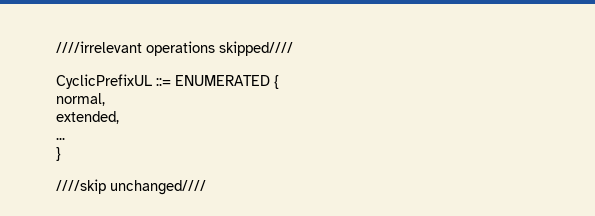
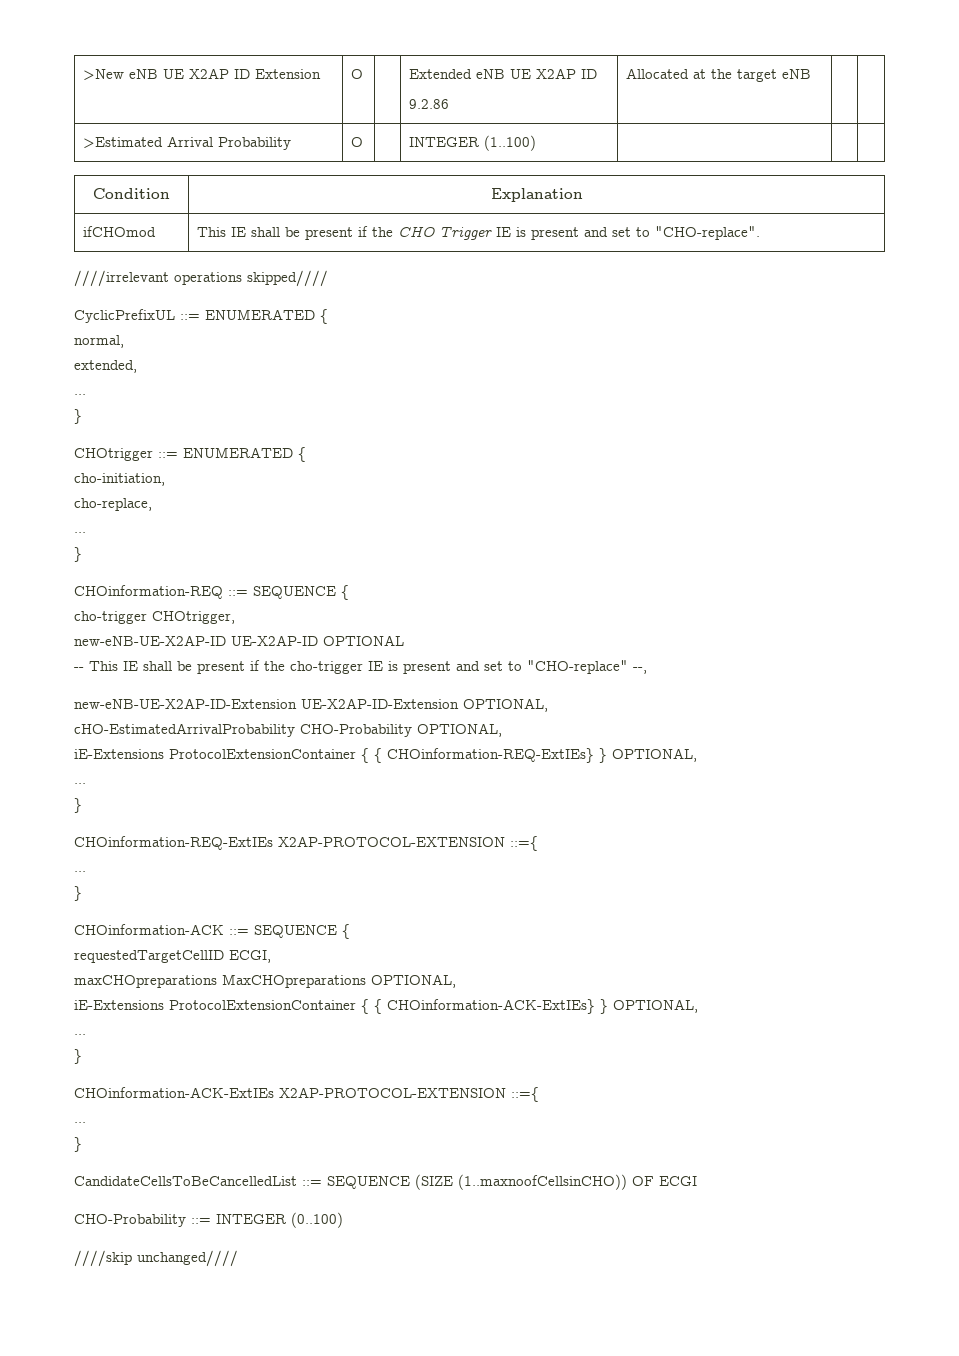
(56, 47) none -> [82,68,321,80] [350,69,363,79] [408,68,597,79] [408,99,449,109] [625,68,811,82] [82,136,291,150] [350,137,363,147] [408,135,536,151] [93,188,170,199] [490,188,583,202] [82,226,156,237] [196,226,760,240] >New eNB UE X2AP ID Extension | O | | Extended eNB UE X2AP ID // 9.2.86 | Allocated at the target eNB | | // >Estimated Arrival Probability | O | | INTEGER (1..100) | | | // Condition | Explanation // ifCHOmod | This IE shall be present if the CHO Trigger IE is present and set to "CHO-replace". //
(61, 154) none -> [74,447,306,462] [74,473,165,486] [74,498,152,511] [74,532,86,533] [74,547,82,562] [74,585,349,600] [74,611,235,624] [74,635,404,646] [74,660,647,674] [74,698,548,712] [74,723,502,737] [74,748,697,763] [74,783,86,784] [74,798,82,813] [74,836,538,851] [74,871,86,872] [74,886,82,901] [74,924,350,939] [74,950,271,963] [74,974,456,988] [74,999,698,1014] [74,1034,86,1035] [74,1049,82,1064] [74,1087,539,1102] [74,1122,86,1123] [74,1137,82,1152] [74,1174,697,1190] [74,1212,343,1228] // CHOtrigger ::= ENUMERATED { // cho-initiation, // cho-replace, // ... // } // CHOinformation-REQ ::= SEQUENCE { // cho-trigger CHOtrigger, // new-eNB-UE-X2AP-ID UE-X2AP-ID OPTIONAL // -- This IE shall be present if the cho-trigger IE is present and set to "CHO-replace" --, // new-eNB-UE-X2AP-ID-Extension UE-X2AP-ID-Extension OPTIONAL, // cHO-EstimatedArrivalProbability CHO-Probability OPTIONAL, // iE-Extensions ProtocolExtensionContainer { { CHOinformation-REQ-ExtIEs} } OPTIONAL, // ... // } // CHOinformation-REQ-ExtIEs X2AP-PROTOCOL-EXTENSION ::={ // ... // } // CHOinformation-ACK ::= SEQUENCE { // requestedTargetCellID ECGI, // maxCHOpreparations MaxCHOpreparations OPTIONAL, // iE-Extensions ProtocolExtensionContainer { { CHOinformation-ACK-ExtIEs} } OPTIONAL, // ... // } // CHOinformation-ACK-ExtIEs X2AP-PROTOCOL-EXTENSION ::={ // ... // } // CandidateCellsToBeCancelledList ::= SEQUENCE (SIZE (1..maxnoofCellsinCHO)) OF ECGI // CHO-Probability ::= INTEGER (0..100)

